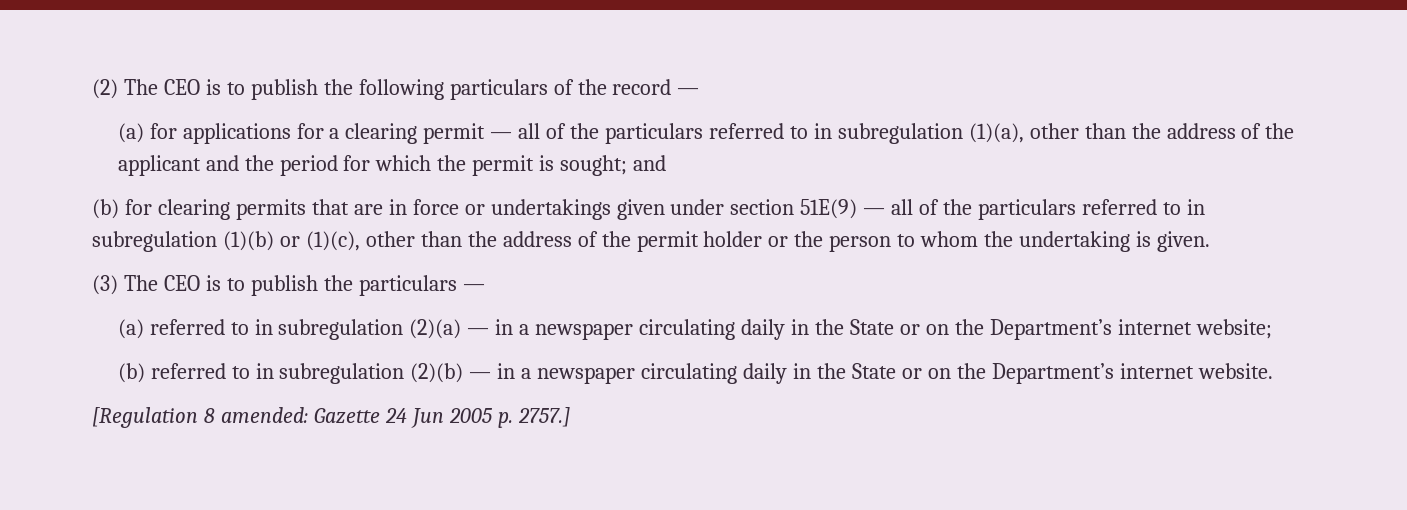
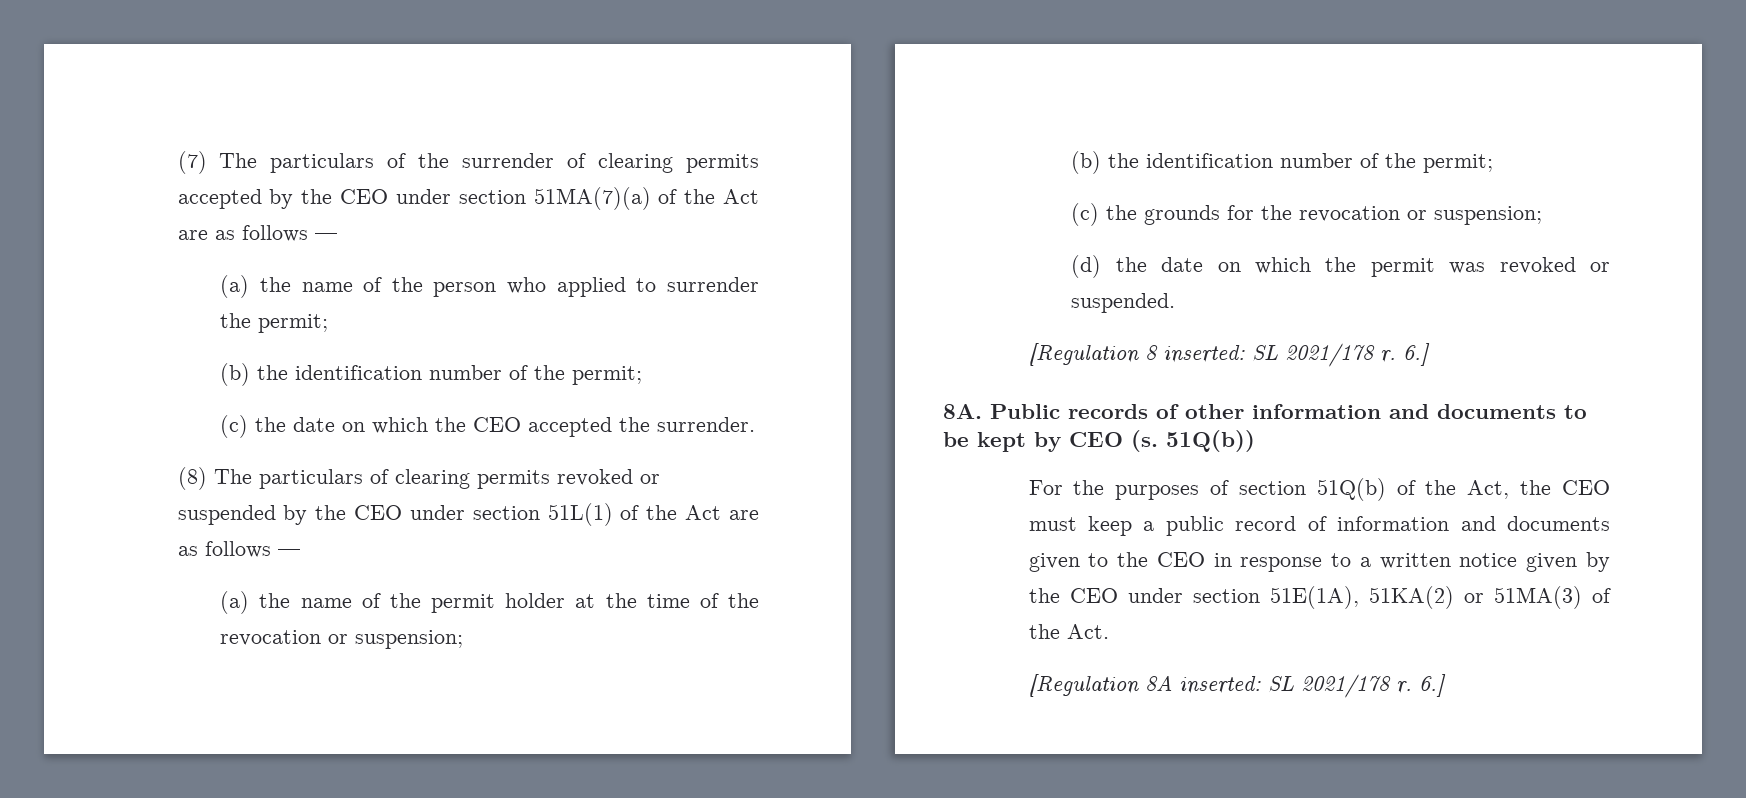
[92,79,700,100] [117,123,1295,144] [117,155,667,176] [92,199,1205,220] [92,231,1210,252] [92,275,485,296] [117,319,1272,340] [117,363,1273,384] [92,407,570,428] (2) The CEO is to publish the following particulars of the record — // (a) for applications for a clearing permit — all of the particulars referred to in subregulation (1)(a), other than the address of the applicant and the period for which the permit is sought; and // (b) for clearing permits that are in force or undertakings given under section 51E(9) — all of the particulars referred to in subregulation (1)(b) or (1)(c), other than the address of the permit holder or the person to whom the undertaking is given. // (3) The CEO is to publish the particulars — // (a) referred to in subregulation (2)(a) — in a newspaper circulating daily in the State or on the Department’s internet website; // (b) referred to in subregulation (2)(b) — in a newspaper circulating daily in the State or on the Department’s internet website. // [Regulation 8 amended: Gazette 24 Jun 2005 p. 2757.] -> [177,151,759,174] [177,187,759,210] [177,225,337,242] [220,275,760,298] [220,313,329,333] [220,363,643,386] [220,415,756,438] [177,467,660,490] [177,503,759,526] [177,541,300,558] [220,591,759,614] [220,630,464,649] [1071,151,1494,174] [1071,203,1543,226] [1071,255,1610,278] [1071,293,1176,313] [1028,343,1430,367] [943,404,1587,419] [943,430,1255,452] [1028,478,1610,501] [1028,516,1610,536] [1028,552,1610,572] [1028,586,1611,609] [1028,624,1109,639] [1028,674,1446,698] (7) The particulars of the surrender of clearing permits accepted by the CEO under section 51MA(7)(a) of the Act are as follows — // (a) the name of the person who applied to surrender the permit; // (b) the identification number of the permit; // (c) the date on which the CEO accepted the surrender. // (8) The particulars of clearing permits revoked or suspended by the CEO under section 51L(1) of the Act are as follows — // (a) the name of the permit holder at the time of the revocation or suspension; // (b) the identification number of the permit; // (c) the grounds for the revocation or suspension; // (d) the date on which the permit was revoked or suspended. // [Regulation 8 inserted: SL 2021/178 r. 6.] // 8A. Public records of other information and documents to be kept by CEO (s. 51Q(b)) // For the purposes of section 51Q(b) of the Act, the CEO must keep a public record of information and documents given to the CEO in response to a written notice given by the CEO under section 51E(1A), 51KA(2) or 51MA(3) of the Act. // [Regulation 8A inserted: SL 2021/178 r. 6.]

